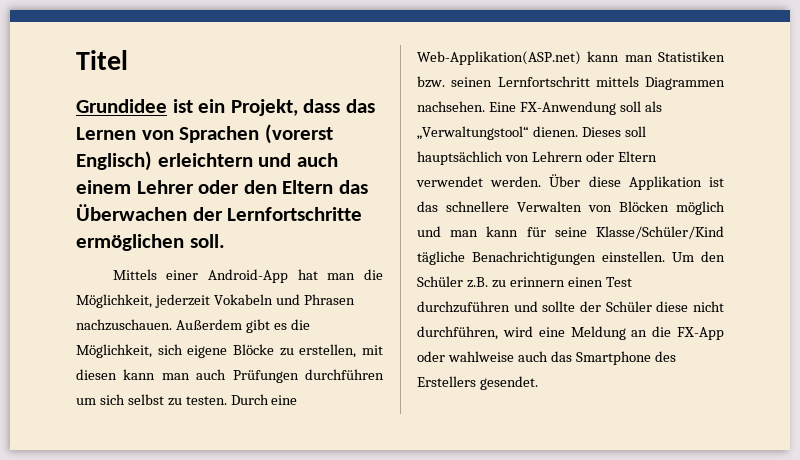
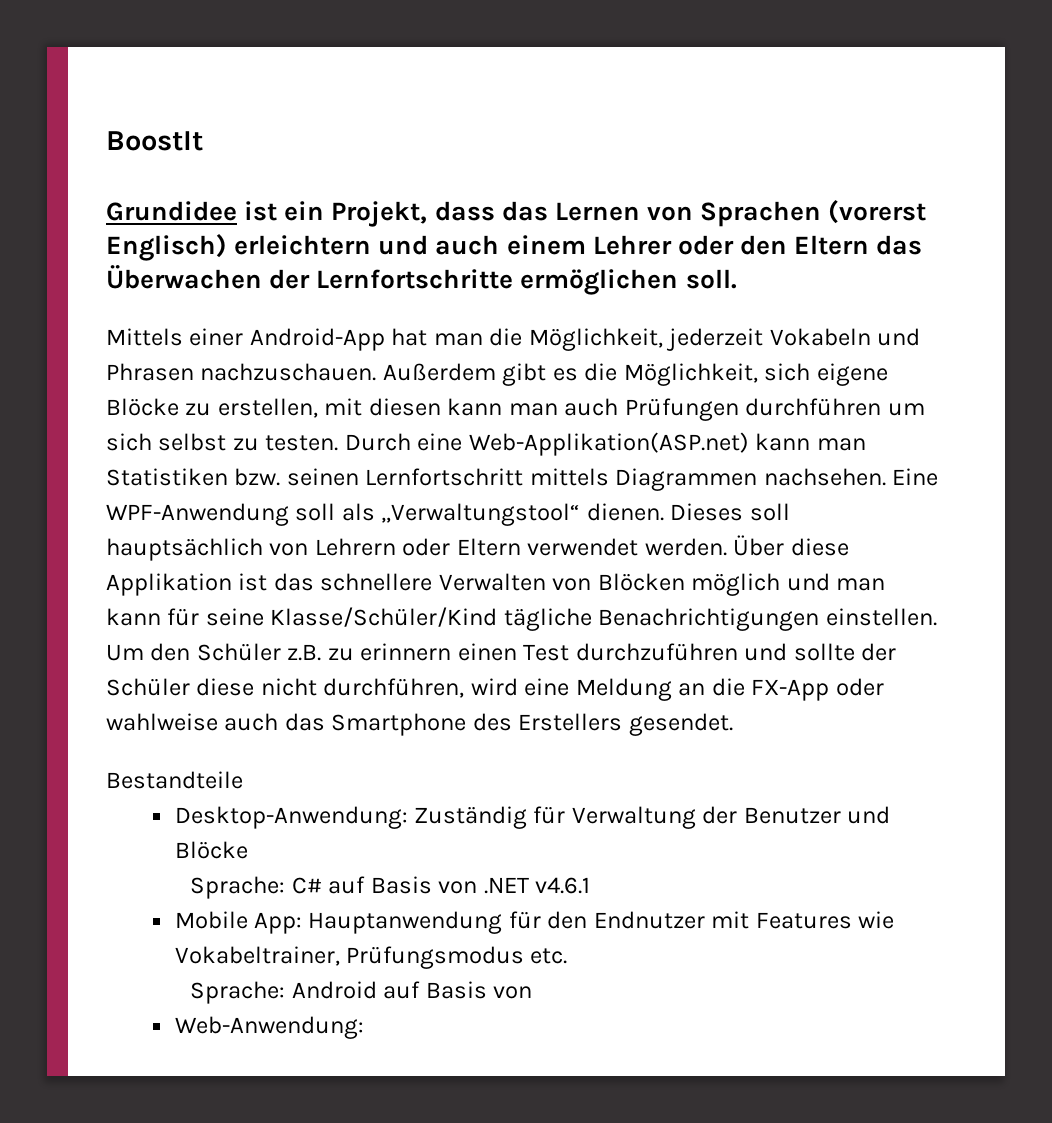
[76,50,128,70] Titel -> [106,131,203,151] BoostIt
[519,101,616,115] FX-Anwendung -> [106,503,289,526] WPF-Anwendung
(538, 383) none -> [106,771,243,789] [174,806,891,829] [174,841,248,859] [190,876,591,899] [174,911,895,934] [174,946,568,969] [190,981,533,1004] [174,1016,364,1039] // Bestandteile // Desktop-Anwendung: Zuständig für Verwaltung der Benutzer und Blöcke // Sprache: C# auf Basis von .NET v4.6.1 // Mobile App: Hauptanwendung für den Endnutzer mit Features wie Vokabeltrainer, Prüfungsmodus etc. // Sprache: Android auf Basis von // Web-Anwendung:

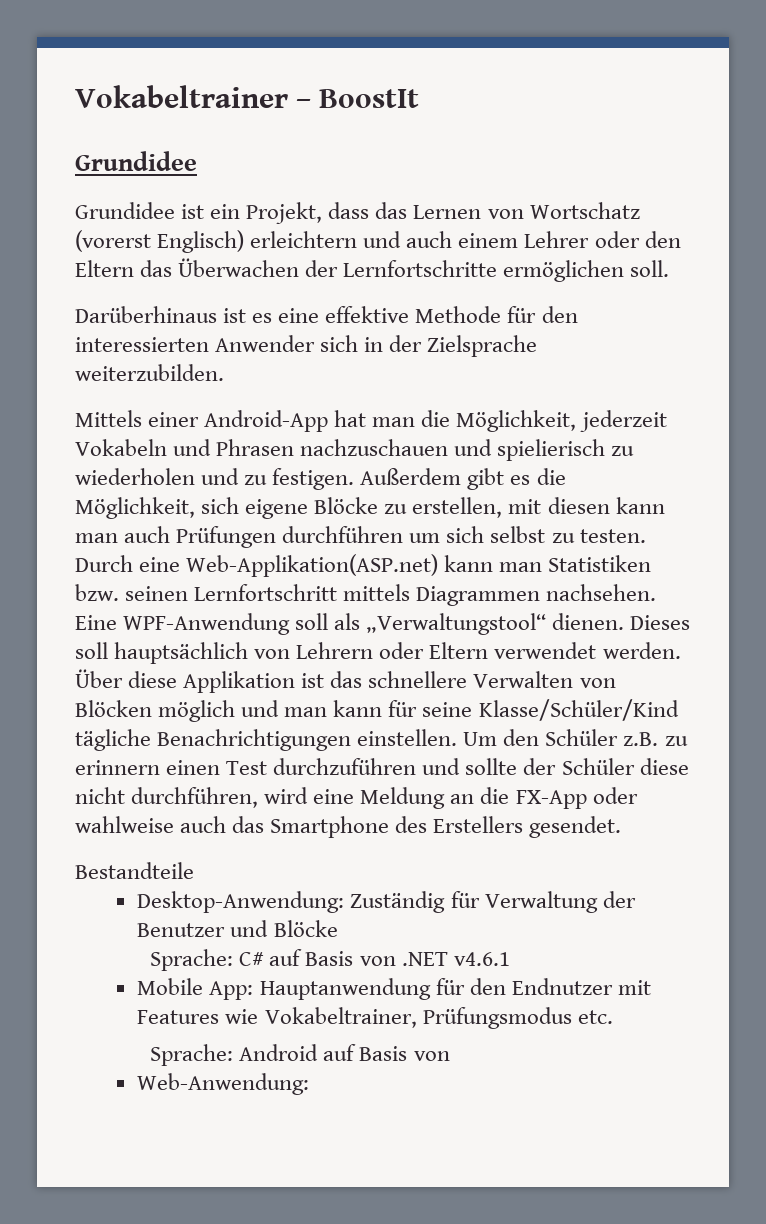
(106, 141) none -> [75,85,312,108] Vokabeltrainer –
(237, 211) none -> [75,202,175,219] // Grundidee
[700,201,822,227] Sprachen -> [529,202,640,219] Wortschatz
(737, 279) none -> [75,306,578,323] [75,335,538,357] [75,364,224,381] // Darüberhinaus ist es eine effektive Methode für den interessierten Anwender sich in der Zielsprache weiterzubilden.
[200,363,377,381] nachzuschauen. -> [300,439,635,461] [75,468,355,490] nachzuschauen und spielierisch zu wiederholen und zu festigen.

